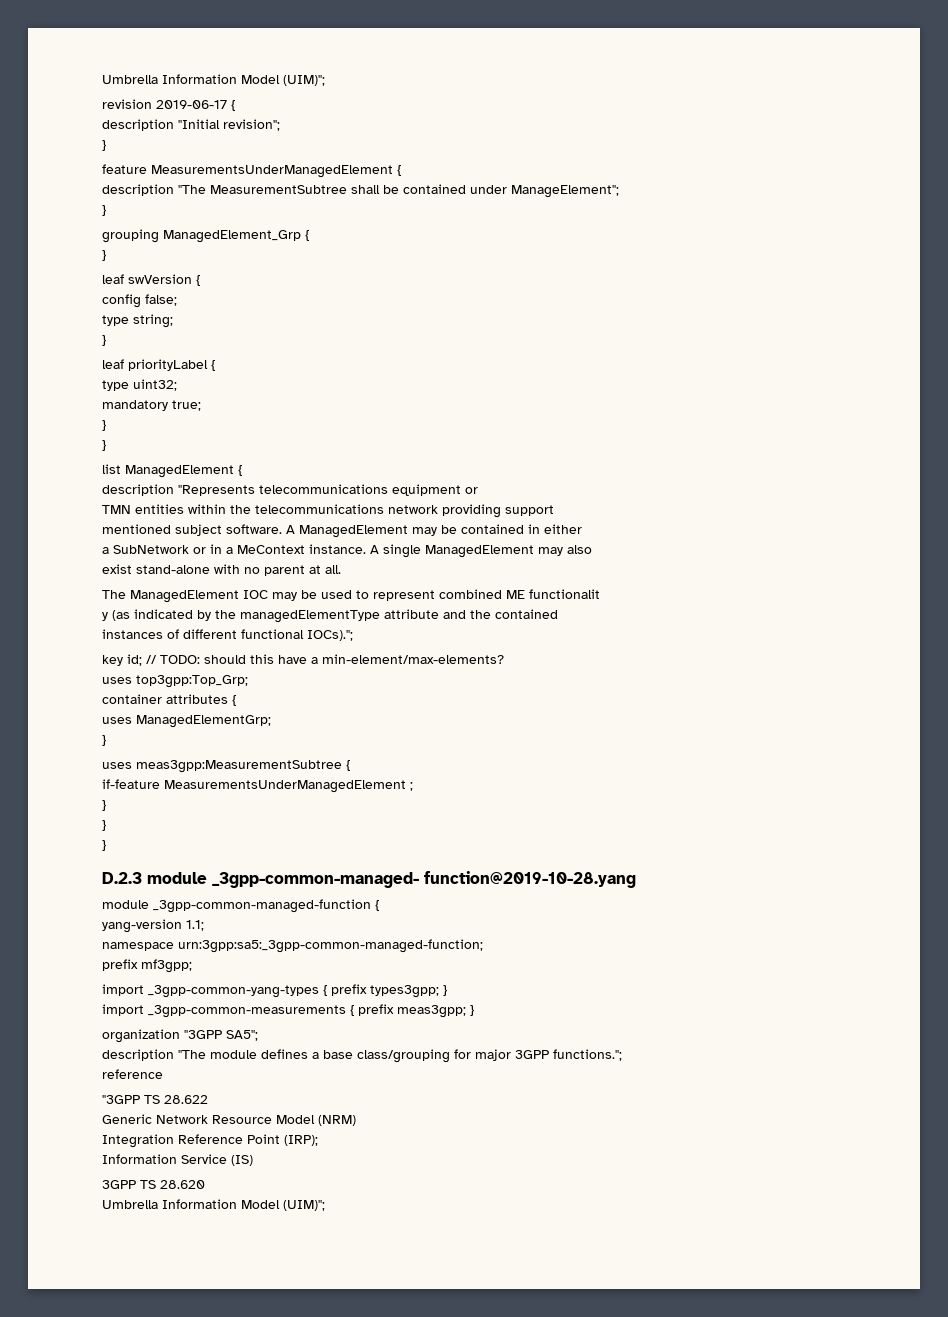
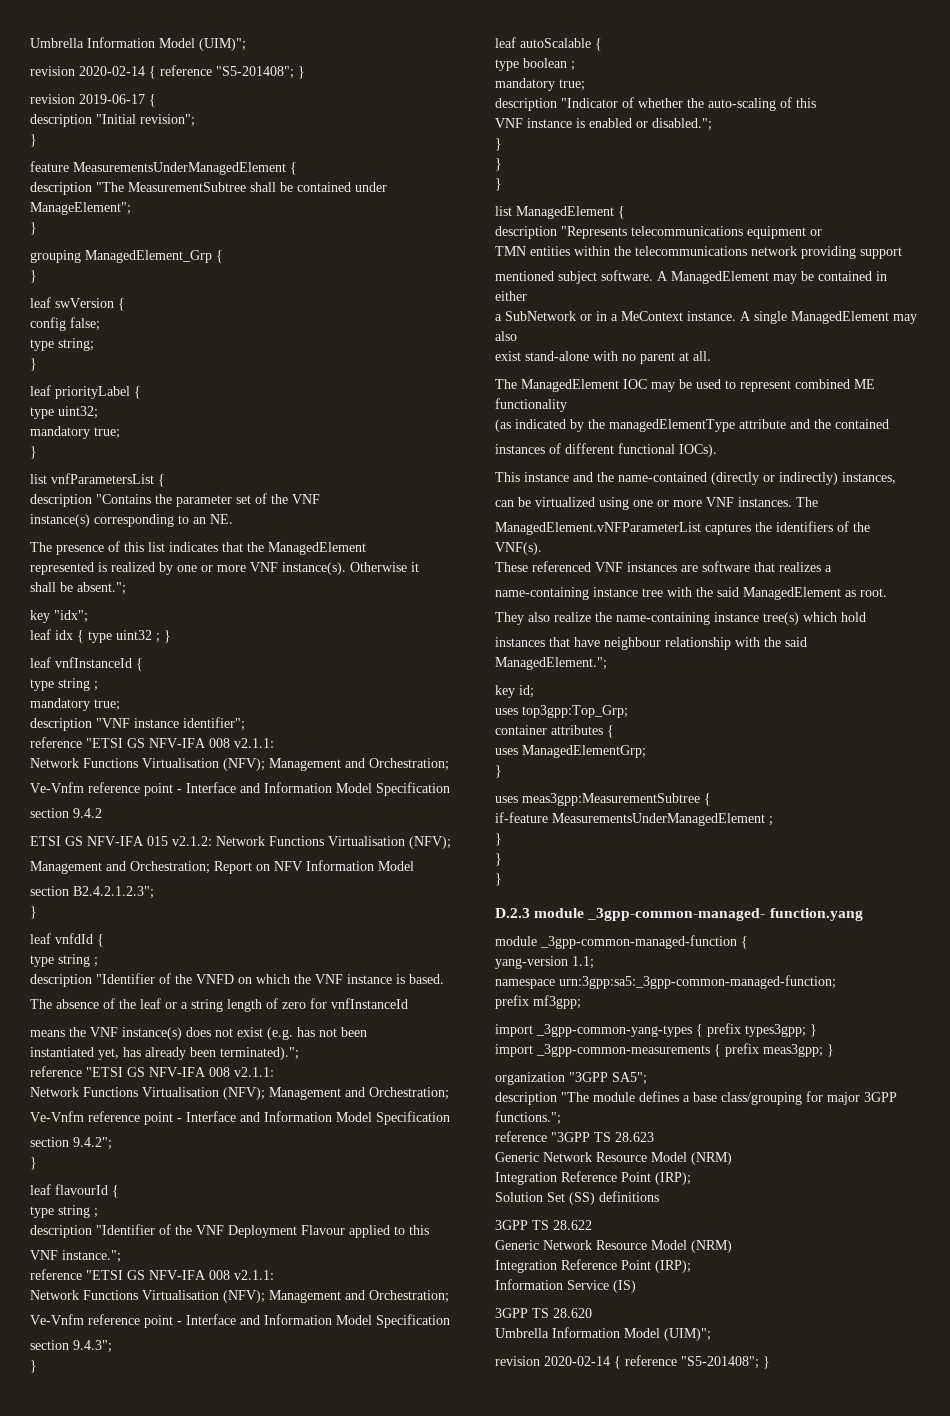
[102,74,325,86] Umbrella Information Model (UIM)"; -> [30,37,246,51] [30,65,305,79] Umbrella Information Model (UIM)"; // revision 2020-02-14 { reference "S5-201408"; }
(106, 425) none -> [30,473,165,487] [30,493,320,507] [30,514,233,527] [30,541,366,555] [30,562,419,575] [30,582,126,595] [30,610,88,623] [30,629,171,643] [30,657,143,671] [30,678,98,691] [30,698,120,711] [30,717,245,731] [30,737,274,748] [30,758,449,771] [30,782,450,796] [30,808,102,818] [30,836,451,849] [30,860,414,874] [30,886,154,899] [30,906,37,919] [30,933,104,947] [30,954,98,967] [30,973,444,987] [30,998,408,1012] [30,1027,367,1040] [30,1047,299,1060] [30,1066,274,1077] [30,1087,449,1100] [30,1111,450,1125] [30,1137,112,1150] [30,1157,37,1170] [30,1184,119,1198] [30,1205,98,1218] [30,1224,429,1238] [30,1250,121,1263] [30,1269,274,1280] [30,1290,449,1303] [30,1314,450,1328] [30,1340,112,1353] [30,1360,37,1373] [495,37,602,51] [495,58,575,71] [495,78,585,91] [495,97,816,111] [495,118,712,131] [495,138,502,151] [495,158,502,171] // list vnfParametersList { // description "Contains the parameter set of the VNF // instance(s) corresponding to an NE. // The presence of this list indicates that the ManagedElement // represented is realized by one or more VNF instance(s). Otherwise it // shall be absent."; // key "idx"; // leaf idx { type uint32 ; } // leaf vnfInstanceId { // type string ; // mandatory true; // description "VNF instance identifier"; // reference "ETSI GS NFV-IFA 008 v2.1.1: // Network Functions Virtualisation (NFV); Management and Orchestration; // Ve-Vnfm reference point - Interface and Information Model Specification // section 9.4.2 // ETSI GS NFV-IFA 015 v2.1.2: Network Functions Virtualisation (NFV); // Management and Orchestration; Report on NFV Information Model // section B2.4.2.1.2.3"; // } // leaf vnfdId { // type string ; // description "Identifier of the VNFD on which the VNF instance is based. // The absence of the leaf or a string length of zero for vnfInstanceId // means the VNF instance(s) does not exist (e.g. has not been // instantiated yet, has already been terminated)."; // reference "ETSI GS NFV-IFA 008 v2.1.1: // Network Functions Virtualisation (NFV); Management and Orchestration; // Ve-Vnfm reference point - Interface and Information Model Specification // section 9.4.2"; // } // leaf flavourId { // type string ; // description "Identifier of the VNF Deployment Flavour applied to this // VNF instance."; // reference "ETSI GS NFV-IFA 008 v2.1.1: // Network Functions Virtualisation (NFV); Management and Orchestration; // Ve-Vnfm reference point - Interface and Information Model Specification // section 9.4.3"; // } // leaf autoScalable { // type boolean ; // mandatory true; // description "Indicator of whether the auto-scaling of this // VNF instance is enabled or disabled."; // } // }
[529,589,600,599] [102,612,108,621] functionalit // y -> [495,398,567,412] functionality //
[307,630,353,641] [102,654,504,666] IOCs)."; // key id; // TODO: should this have a min-element/max-elements? -> [679,444,717,457] [495,472,896,485] [495,497,818,510] [495,521,870,535] [495,542,542,555] [495,561,832,572] [495,587,887,600] [495,612,866,625] [495,637,807,650] [495,657,607,670] [495,685,534,698] IOCs). // This instance and the name-contained (directly or indirectly) instances, // can be virtualized using one or more VNF instances. The // ManagedElement.vNFParameterList captures the identifiers of the VNF(s). // These referenced VNF instances are software that realizes a // name-containing instance tree with the said ManagedElement as root. // They also realize the name-containing instance tree(s) which hold // instances that have neighbour relationship with the said ManagedElement."; // key id;
[424,871,636,888] function@2019-10-28.yang -> [769,908,863,921] function.yang
[102,1095,140,1104] // "3GPP -> [551,1132,654,1142] [495,1152,732,1165] [495,1171,691,1185] [495,1191,659,1205] [495,1220,528,1230] "3GPP TS 28.623 // Generic Network Resource Model (NRM) // Integration Reference Point (IRP); // Solution Set (SS) definitions // 3GPP
(325, 1205) none -> [495,1355,770,1369] // revision 2020-02-14 { reference "S5-201408"; }

